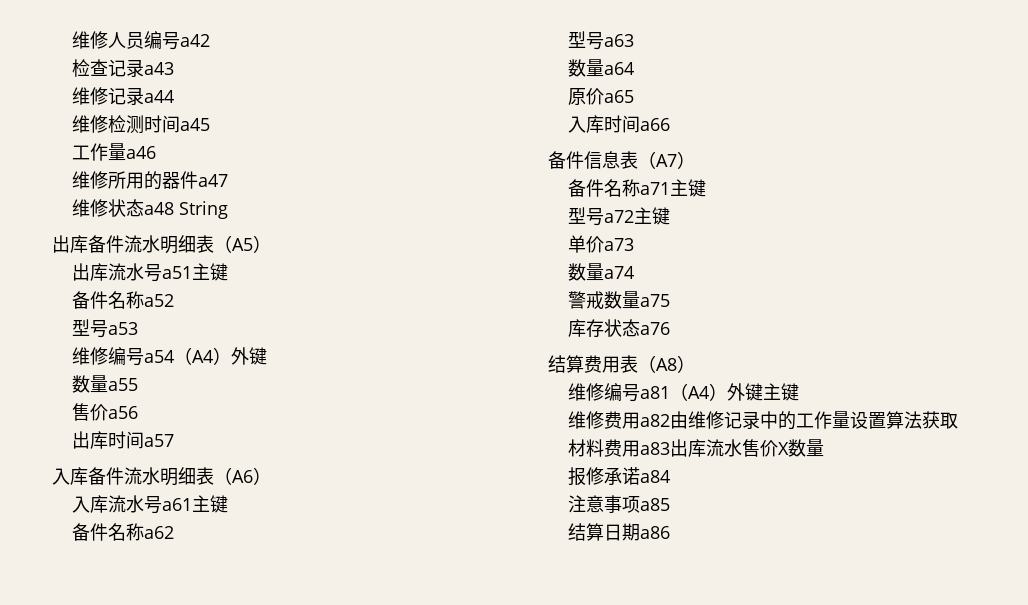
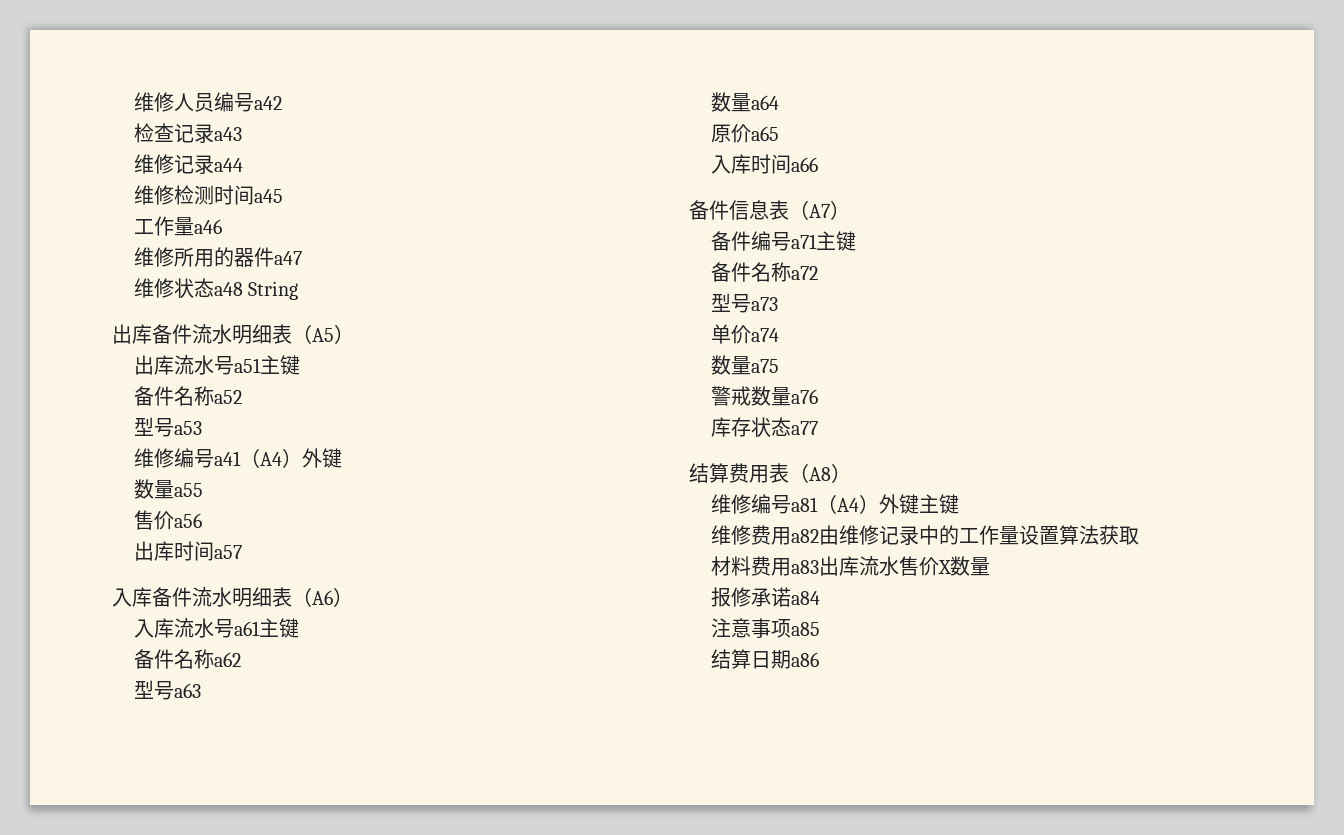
[144,350,175,363] a54 -> [214,451,242,466] a41
[604,179,641,197] 名称 -> [751,231,792,251] 编号
[568,207,671,226] // 型号a72主键 -> [711,262,819,282] [711,293,779,313] // 备件名称a72 // 型号a73
[604,238,635,251] [568,263,635,281] a73 // 数量a74 -> [751,328,780,342] [711,355,780,375] a74 // 数量a75
[640,294,671,307] a75 -> [791,389,819,404] a76
[640,322,671,335] a76 -> [791,421,819,435] a77

